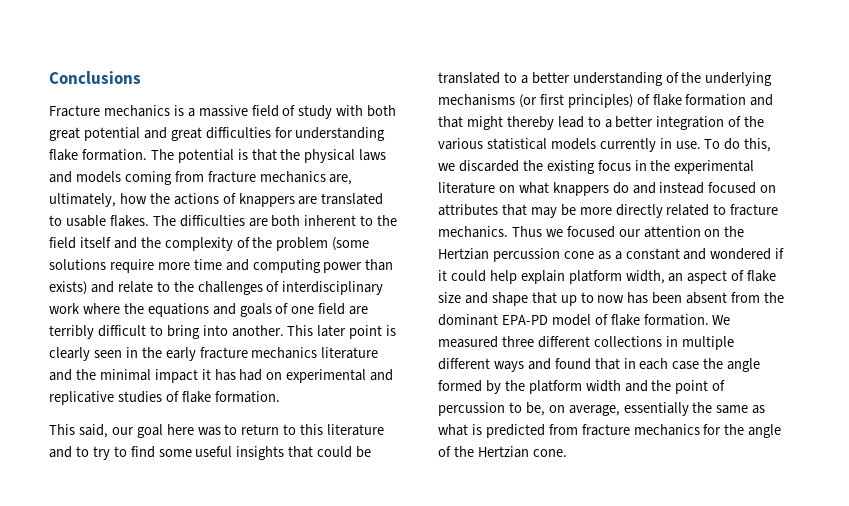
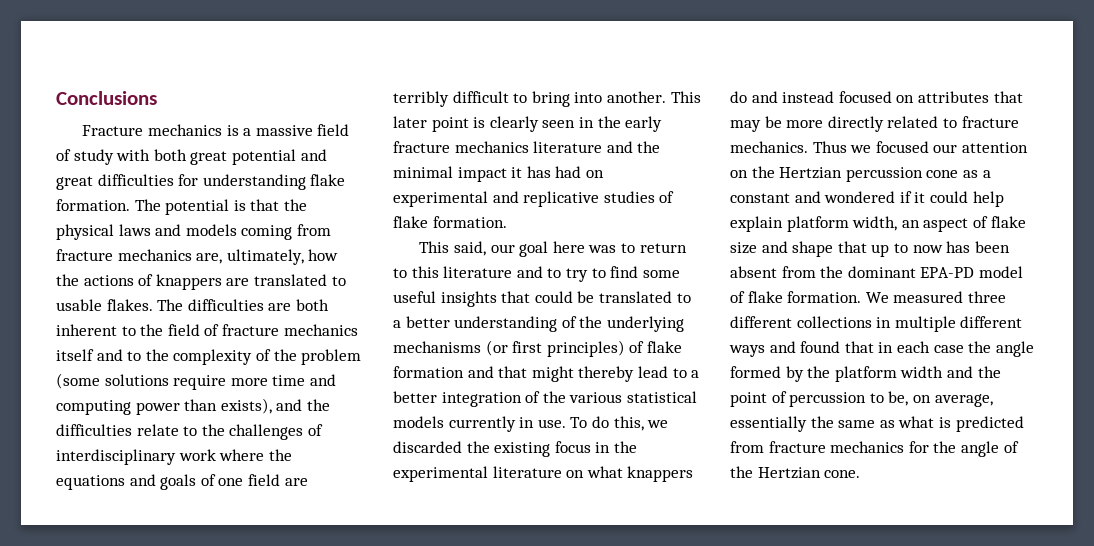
(76, 243) none -> [204,324,358,336] of fracture mechanics
(137, 243) none -> [127,351,142,361] to
[49,281,114,295] exists) and -> [220,398,330,414] [56,424,132,436] exists), and the difficulties

